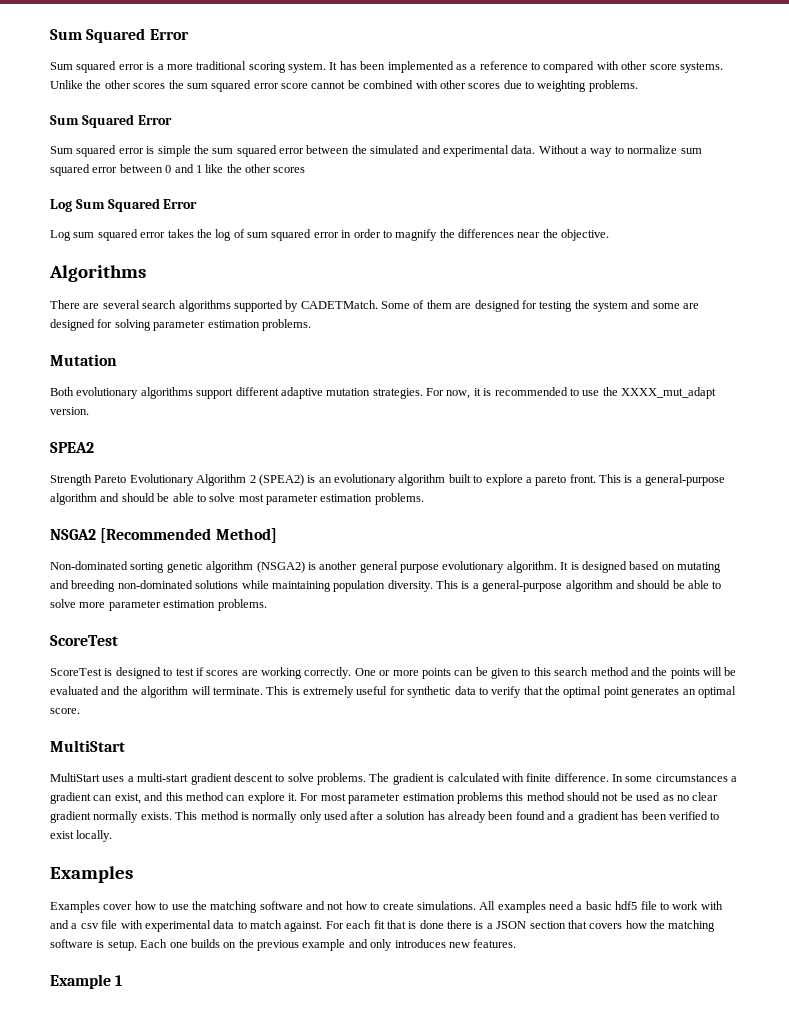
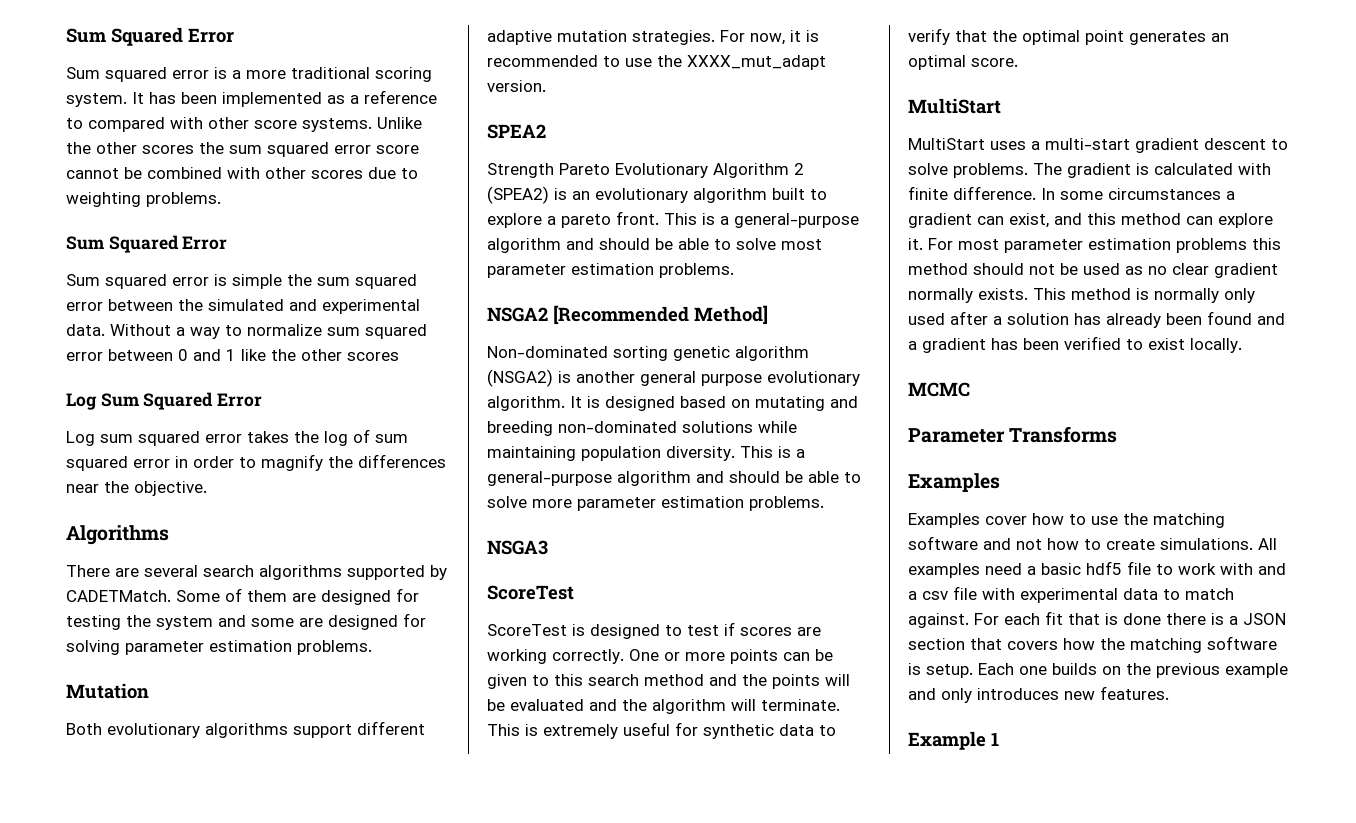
(267, 605) none -> [487,540,548,555] // NSGA3
(113, 836) none -> [908,382,970,397] [908,426,1118,443] // MCMC // Parameter Transforms

